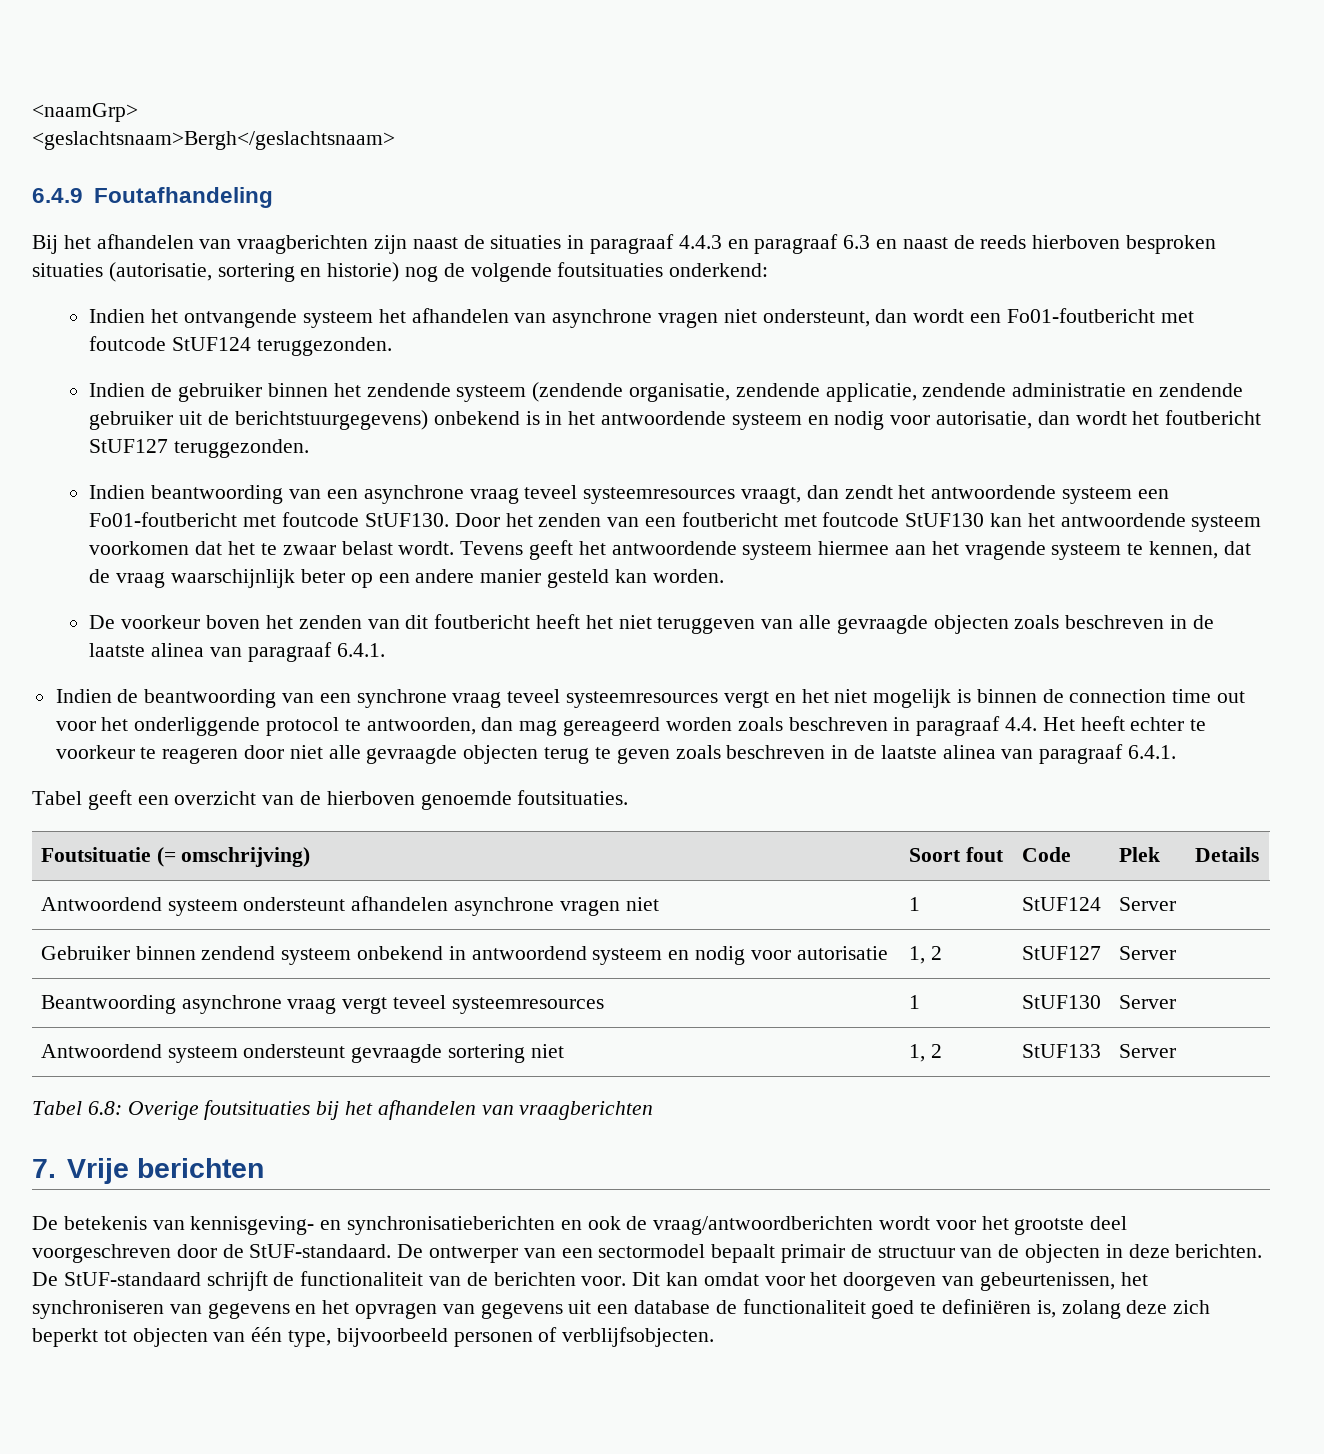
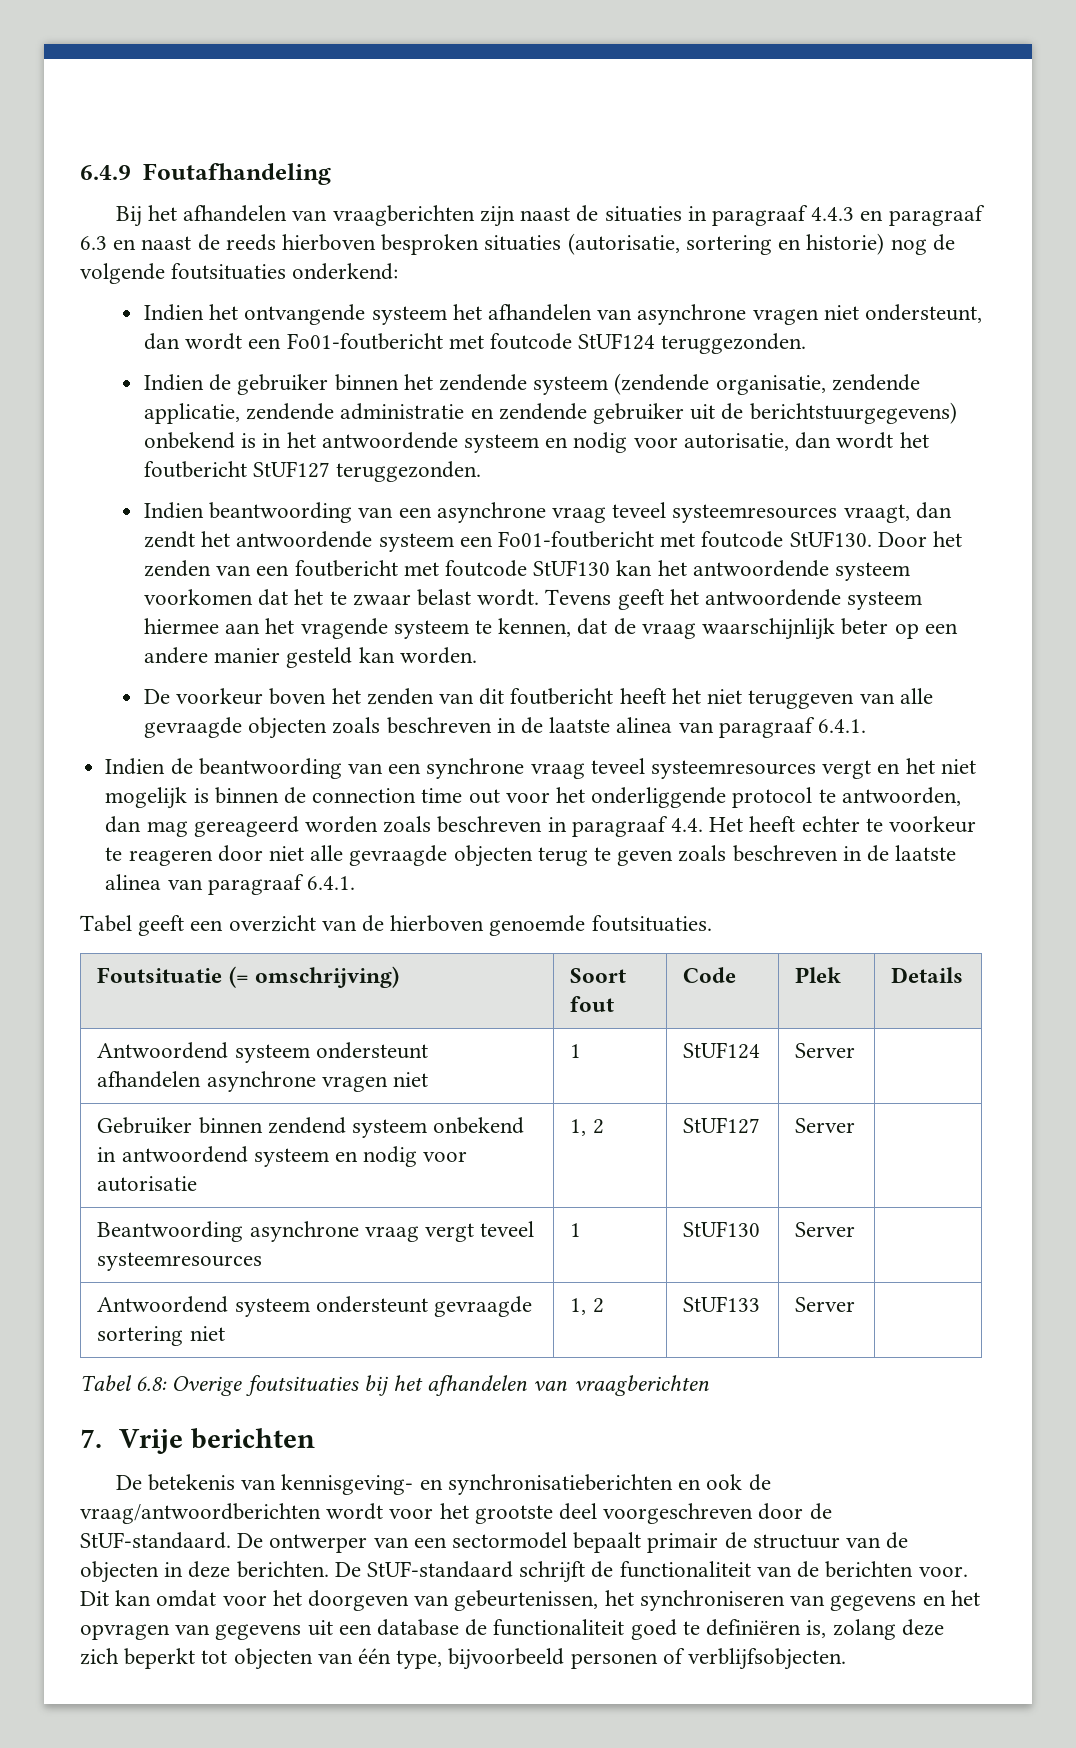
[32,103,138,122] [32,131,395,150] <naamGrp> // <geslachtsnaam>Bergh</geslachtsnaam> // -> (80, 172) none

